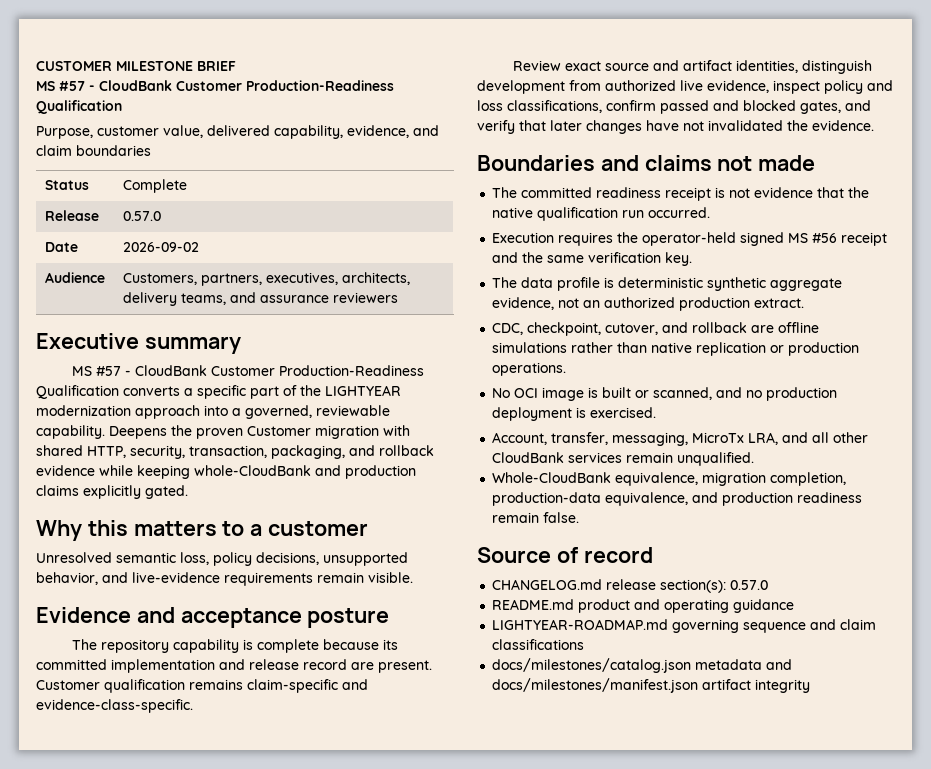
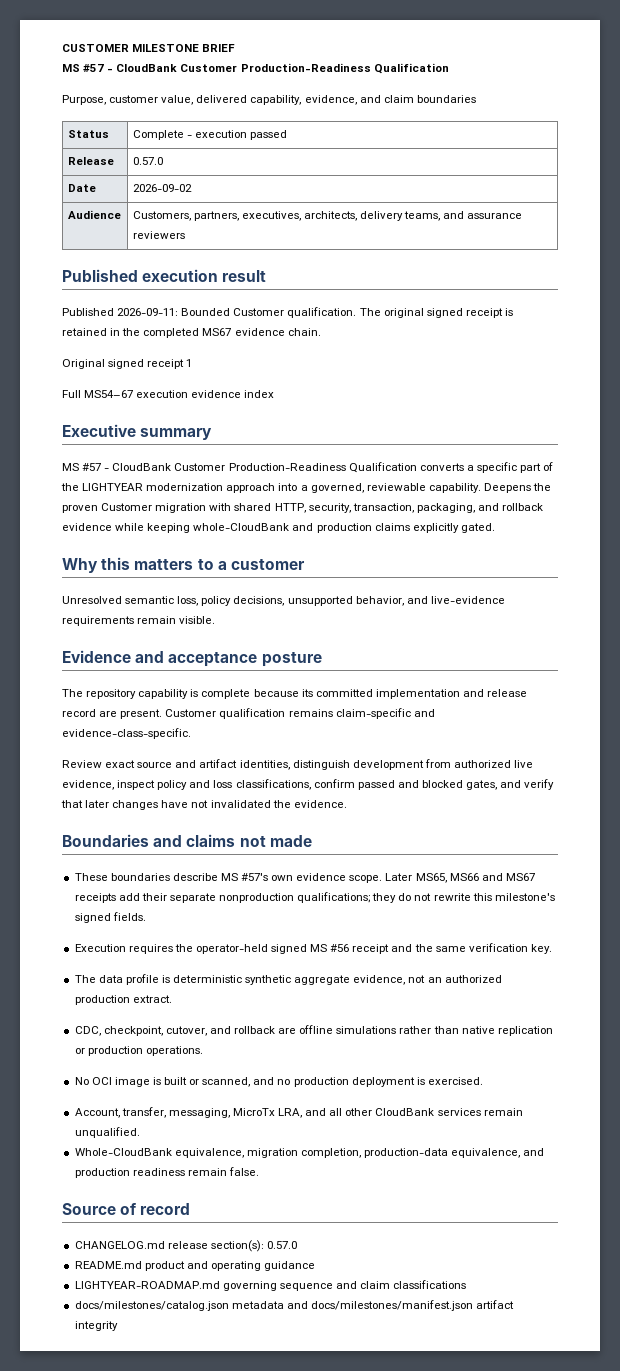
(187, 186) none -> [186,130,288,140] - execution passed
(398, 297) none -> [62,269,267,282] [62,307,513,318] [62,328,321,338] [62,359,193,369] [62,390,275,398] // Published execution result // Published 2026-09-11: Bounded Customer qualification. The original signed receipt is retained in the completed MS67 evidence chain. // Original signed receipt 1 // Full MS54–67 execution evidence index
[492,187,870,201] [492,207,711,221] The committed readiness receipt is not evidence that the native qualification run occurred. -> [74,873,535,883] [74,892,555,903] [74,912,146,923] These boundaries describe MS #57's own evidence scope. Later MS65, MS66 and MS67 receipts add their separate nonproduction qualifications; they do not rewrite this milestone's signed fields.

